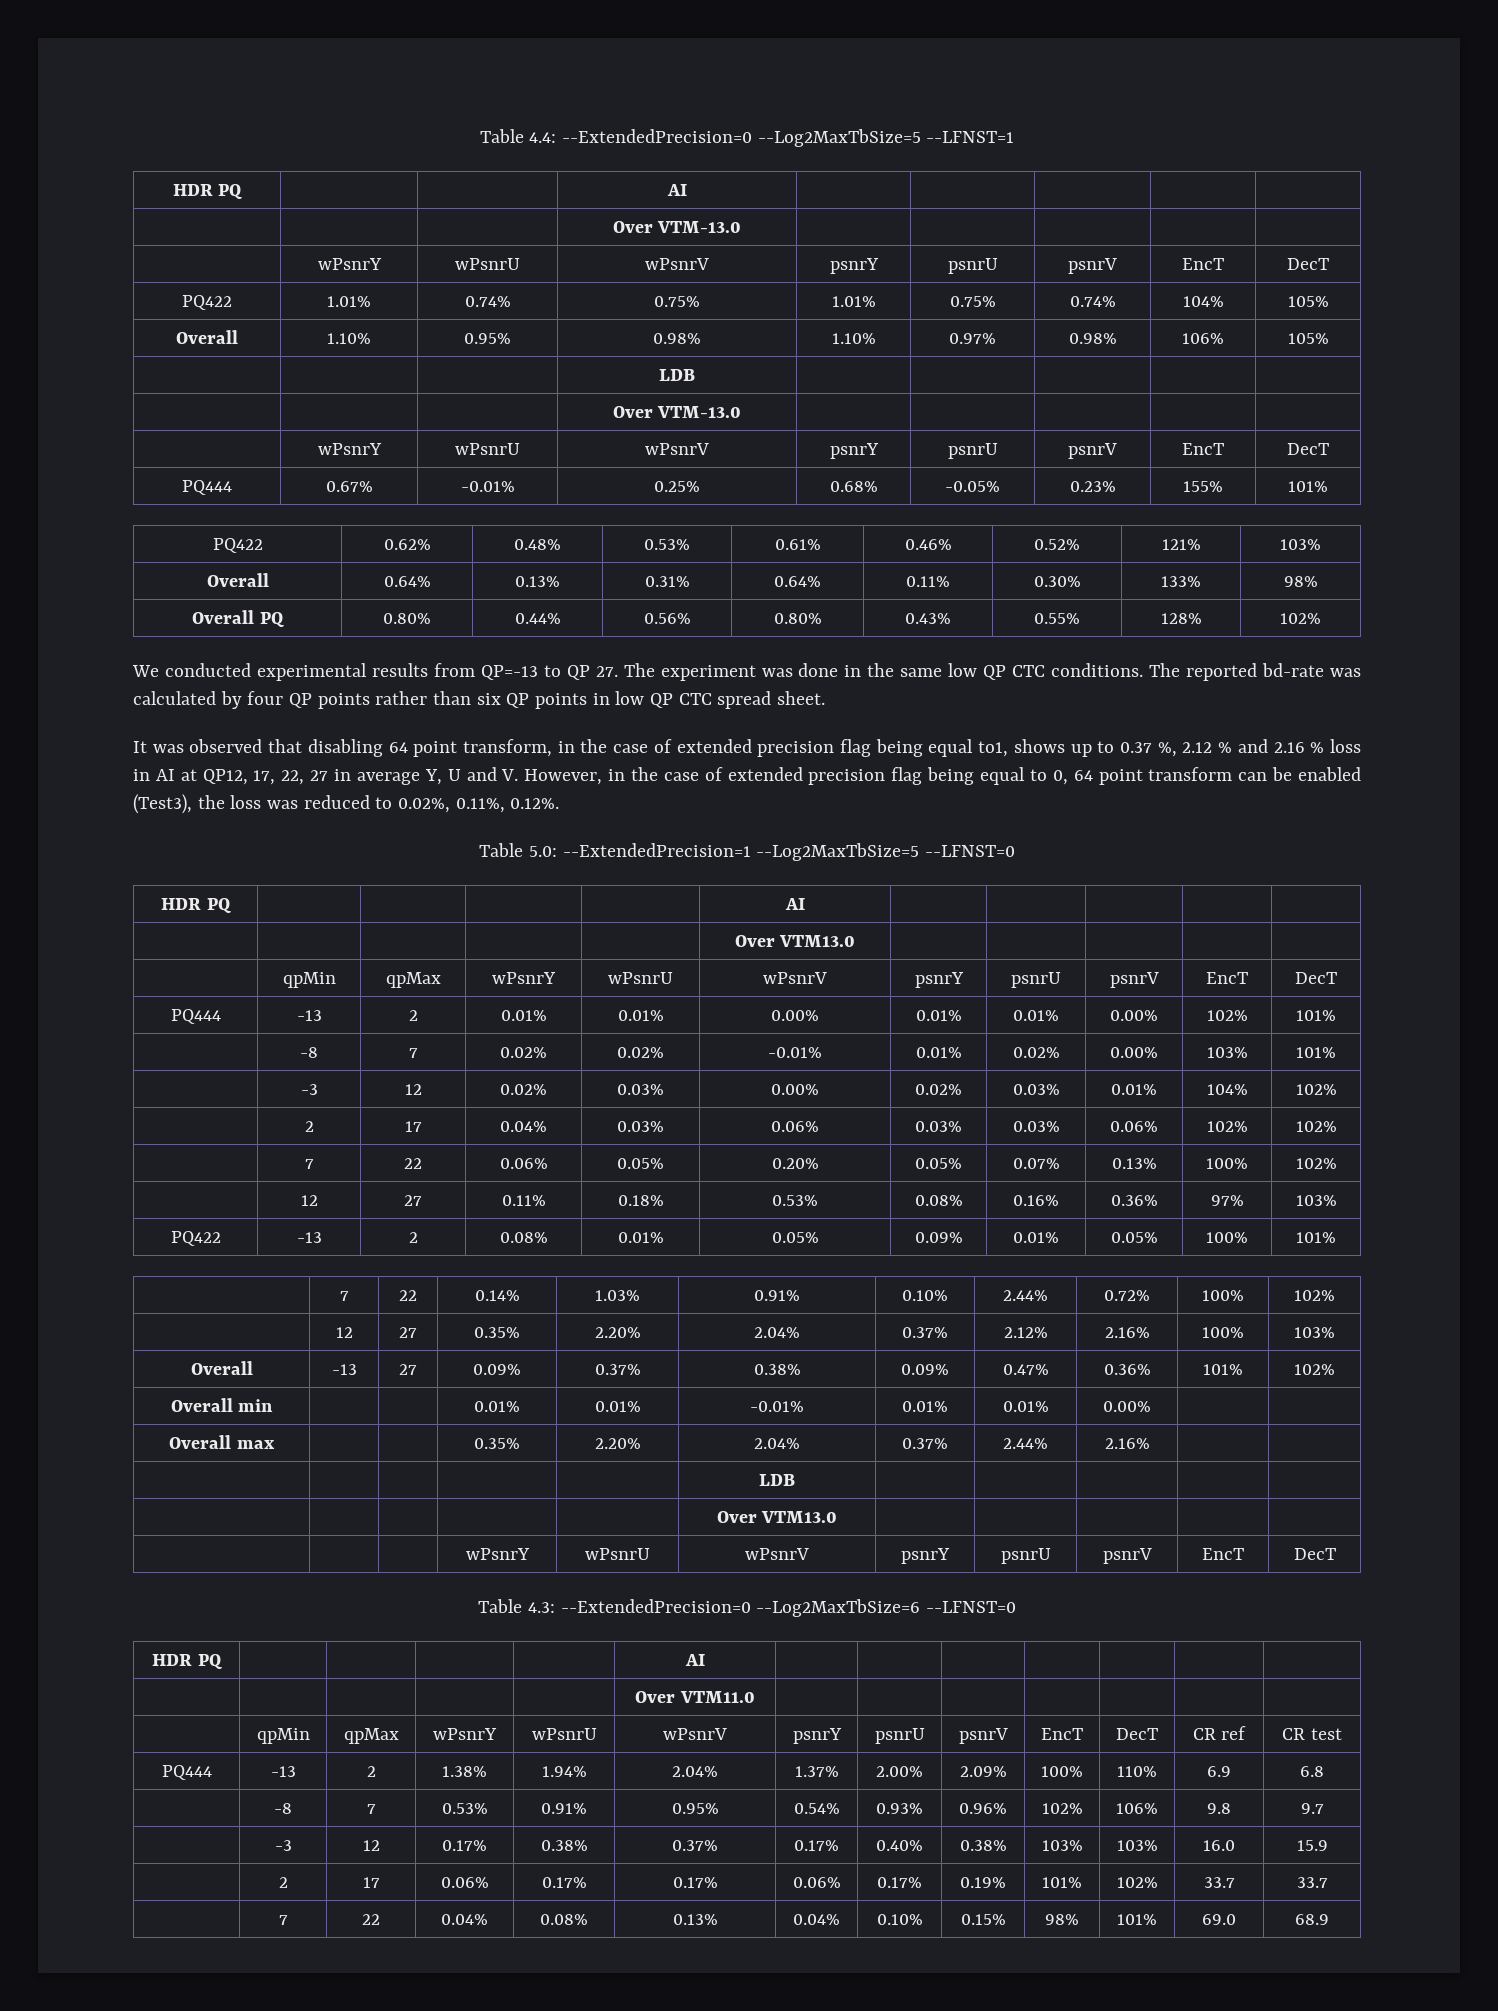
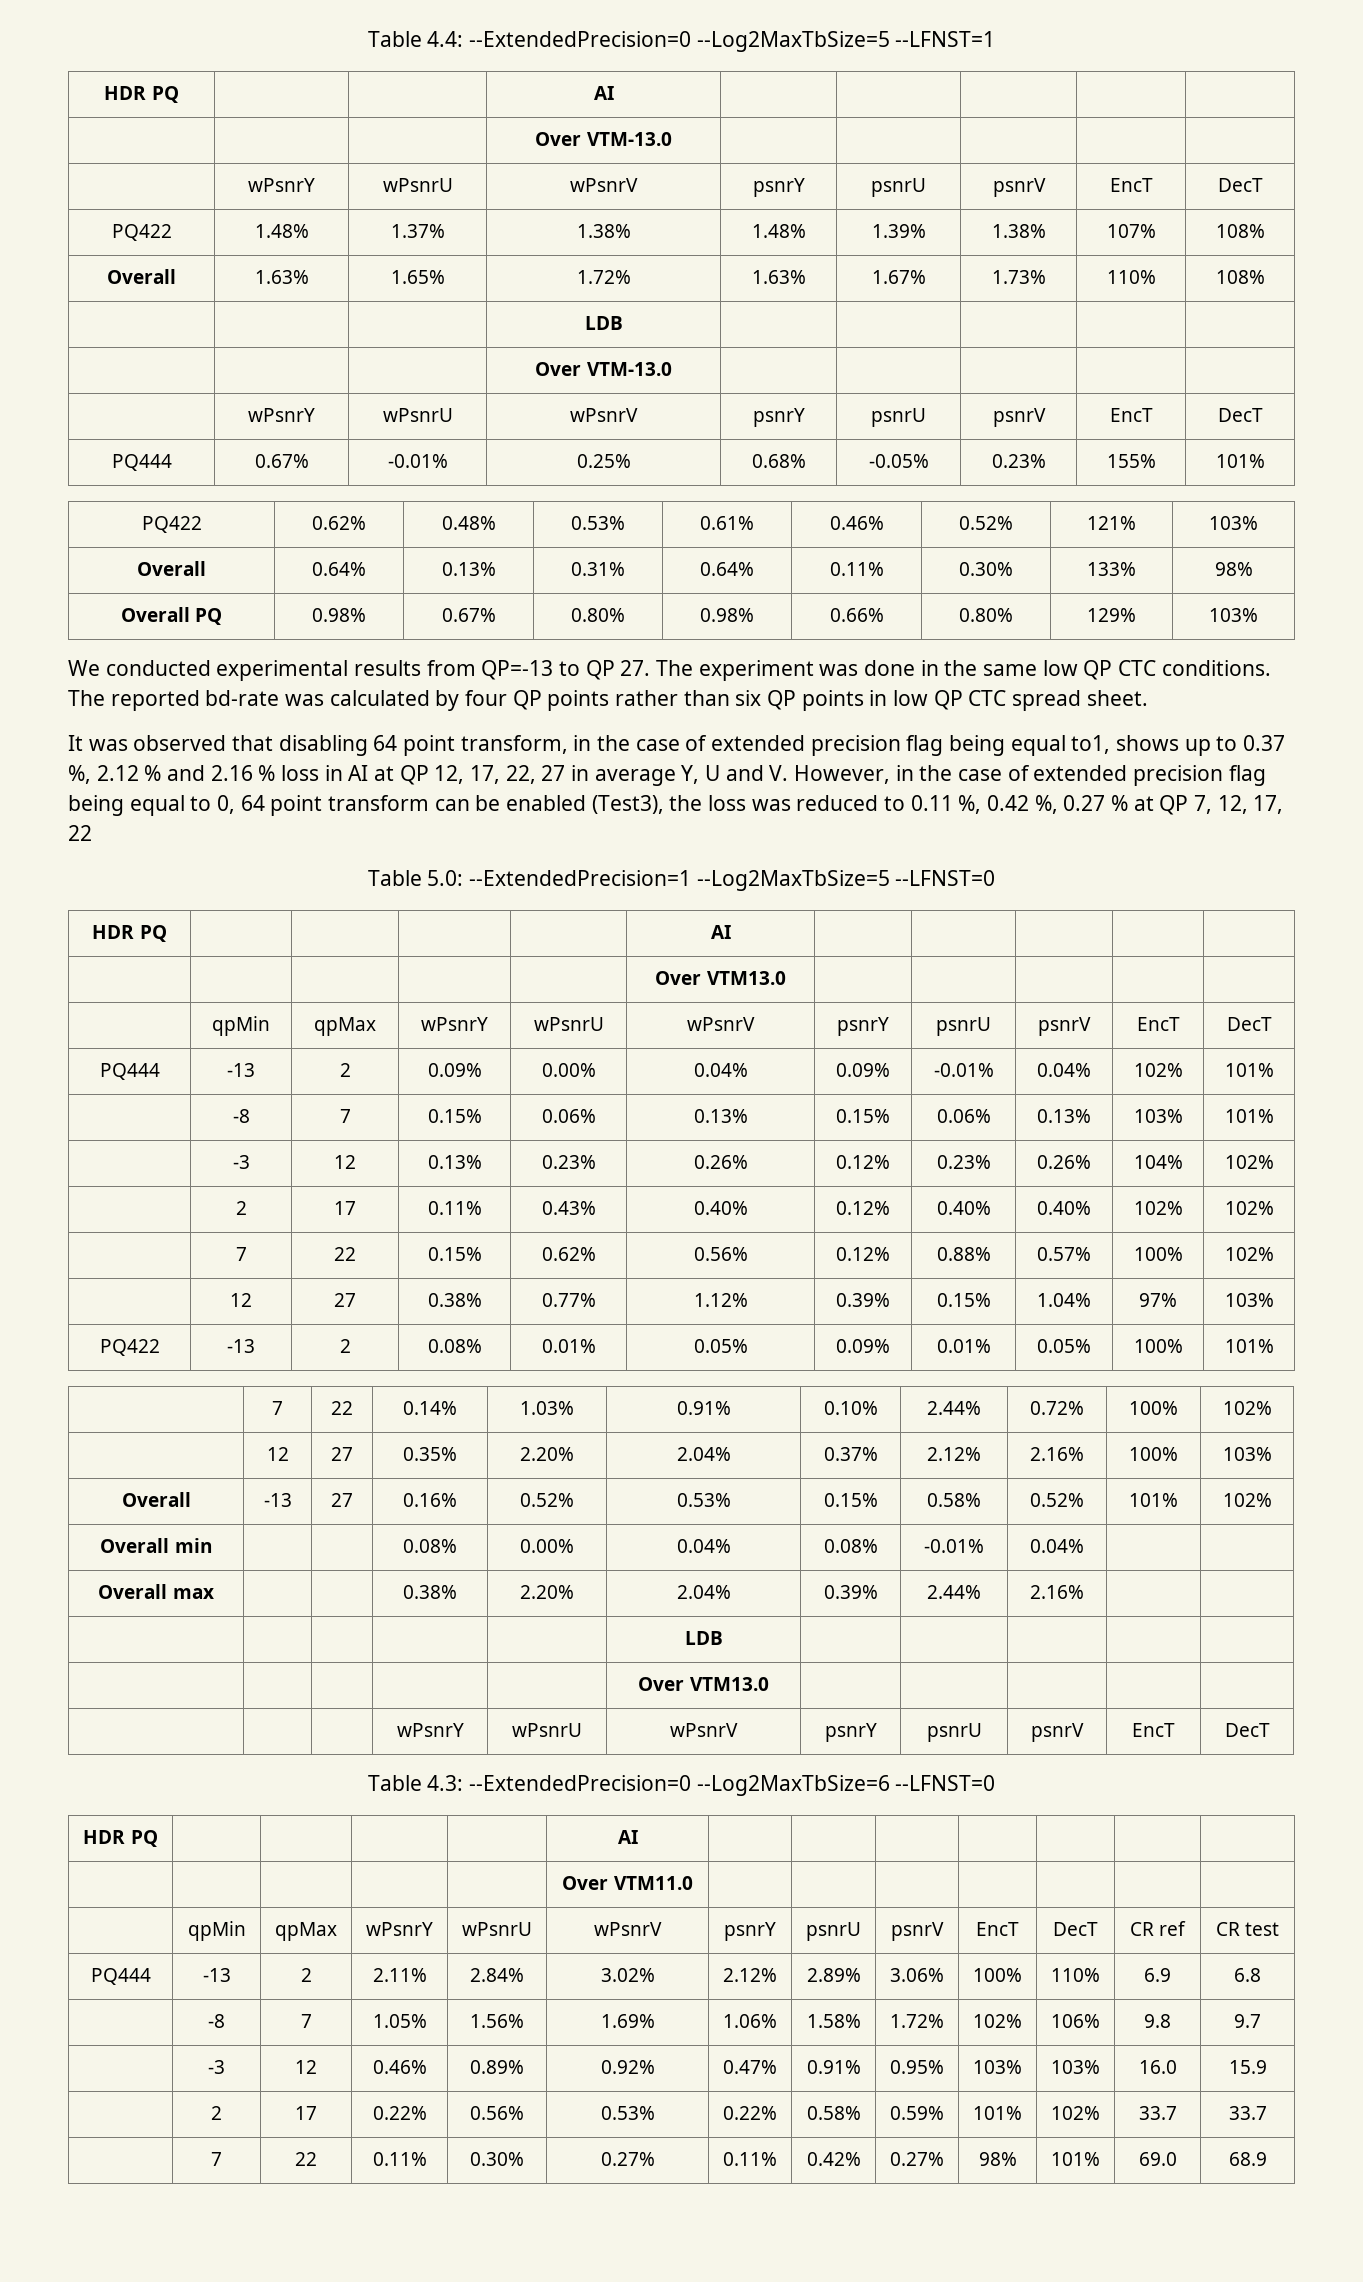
[327,296,371,307] [464,296,511,307] [654,296,700,307] [831,296,876,307] [949,296,996,307] [1069,296,1116,307] [1182,296,1224,307] [1287,296,1329,307] [176,330,238,344] [327,333,371,344] [464,333,511,344] [653,333,701,344] [831,333,876,344] [949,333,996,344] [1068,333,1117,344] [1182,333,1224,344] [1287,333,1329,344] 1.01% | 0.74% | 0.75% | 1.01% | 0.75% | 0.74% | 104% | 105% // Overall | 1.10% | 0.95% | 0.98% | 1.10% | 0.97% | 0.98% | 106% | 105% -> [254,224,309,238] [390,224,445,238] [576,224,631,238] [751,224,806,238] [871,224,926,238] [991,224,1046,238] [1106,224,1156,238] [1215,224,1265,238] [107,269,176,284] [254,270,309,284] [390,270,445,284] [576,270,631,284] [751,270,806,284] [871,270,926,284] [991,270,1046,284] [1106,270,1156,284] [1215,270,1265,284] 1.48% | 1.37% | 1.38% | 1.48% | 1.39% | 1.38% | 107% | 108% // Overall | 1.63% | 1.65% | 1.72% | 1.63% | 1.67% | 1.73% | 110% | 108%
[383,613,431,624] [514,613,561,624] [643,613,691,624] [773,613,822,624] [905,613,951,624] [1034,613,1080,624] [1160,613,1202,624] [1280,613,1321,624] 0.80% | 0.44% | 0.56% | 0.80% | 0.43% | 0.55% | 128% | 102% -> [312,608,366,622] [441,608,496,622] [571,608,625,622] [700,608,754,622] [829,608,884,622] [959,608,1013,622] [1087,608,1136,622] [1209,608,1258,622] 0.98% | 0.67% | 0.80% | 0.98% | 0.66% | 0.80% | 129% | 103%
[202,769,248,785] QP12, -> [399,765,465,785] QP 12,
[398,798,560,813] 0.02%, 0.11%, 0.12%. -> [910,795,1284,815] [68,825,92,841] 0.11 %, 0.42 %, 0.27 % at QP 7, 12, 17, 22
[500,1010,547,1021] [617,1010,664,1021] [771,1010,819,1021] [915,1010,962,1021] [1013,1010,1059,1021] [1110,1010,1158,1021] 0.01% | 0.01% | 0.00% | 0.01% | 0.01% | 0.00% -> [427,1063,482,1077] [541,1063,596,1077] [693,1063,748,1077] [836,1063,890,1077] [933,1063,994,1077] [1037,1063,1091,1077] 0.09% | 0.00% | 0.04% | 0.09% | -0.01% | 0.04%
[500,1047,547,1058] [617,1047,664,1058] [768,1047,822,1058] [915,1047,962,1058] [1012,1047,1060,1058] [1110,1047,1158,1058] [1206,1047,1248,1058] [1296,1047,1336,1058] [300,1084,318,1095] [404,1084,422,1095] [500,1084,547,1095] [617,1084,664,1095] [771,1084,819,1095] [915,1084,962,1095] [1012,1084,1060,1095] [1111,1084,1157,1095] [1206,1084,1248,1095] [1295,1084,1337,1095] [304,1121,314,1132] [404,1121,422,1132] [500,1121,547,1132] [617,1121,664,1132] [771,1121,819,1132] [915,1121,962,1132] [1012,1121,1060,1132] [1110,1121,1158,1132] [1206,1121,1248,1132] [1295,1121,1337,1132] [304,1159,314,1169] [404,1158,422,1169] [499,1158,548,1169] [617,1158,664,1169] [771,1158,819,1169] [915,1158,962,1169] [1012,1158,1060,1169] [1111,1158,1157,1169] [1206,1158,1248,1169] [1295,1158,1337,1169] [300,1195,318,1206] [404,1195,422,1206] [501,1195,546,1206] [617,1195,664,1206] [772,1195,818,1206] [914,1195,963,1206] [1013,1195,1059,1206] [1110,1195,1158,1206] 0.02% | 0.02% | -0.01% | 0.01% | 0.02% | 0.00% | 103% | 101% // | -3 | 12 | 0.02% | 0.03% | 0.00% | 0.02% | 0.03% | 0.01% | 104% | 102% // | 2 | 17 | 0.04% | 0.03% | 0.06% | 0.03% | 0.03% | 0.06% | 102% | 102% // | 7 | 22 | 0.06% | 0.05% | 0.20% | 0.05% | 0.07% | 0.13% | 100% | 102% // | 12 | 27 | 0.11% | 0.18% | 0.53% | 0.08% | 0.16% | 0.36% -> [427,1109,482,1123] [541,1109,596,1123] [693,1109,748,1123] [836,1109,890,1123] [936,1109,991,1123] [1037,1109,1091,1123] [1133,1109,1183,1123] [1224,1109,1274,1123] [232,1155,250,1169] [334,1155,356,1169] [427,1155,482,1169] [541,1155,596,1169] [693,1155,748,1169] [836,1155,890,1169] [936,1155,991,1169] [1037,1155,1091,1169] [1133,1155,1183,1169] [1224,1155,1274,1169] [235,1201,247,1215] [334,1201,356,1215] [427,1201,482,1215] [541,1201,596,1215] [693,1201,748,1215] [836,1201,890,1215] [936,1201,991,1215] [1037,1201,1091,1215] [1133,1201,1183,1215] [1224,1201,1274,1215] [235,1247,247,1261] [334,1247,356,1261] [427,1247,482,1261] [541,1247,596,1261] [693,1247,748,1261] [836,1247,890,1261] [936,1247,991,1261] [1037,1247,1091,1261] [1133,1247,1183,1261] [1224,1247,1274,1261] [230,1293,252,1307] [334,1293,356,1307] [427,1293,482,1307] [541,1293,596,1307] [693,1293,748,1307] [836,1293,890,1307] [936,1293,991,1307] [1037,1293,1091,1307] 0.15% | 0.06% | 0.13% | 0.15% | 0.06% | 0.13% | 103% | 101% // | -3 | 12 | 0.13% | 0.23% | 0.26% | 0.12% | 0.23% | 0.26% | 104% | 102% // | 2 | 17 | 0.11% | 0.43% | 0.40% | 0.12% | 0.40% | 0.40% | 102% | 102% // | 7 | 22 | 0.15% | 0.62% | 0.56% | 0.12% | 0.88% | 0.57% | 100% | 102% // | 12 | 27 | 0.38% | 0.77% | 1.12% | 0.39% | 0.15% | 1.04%
[473,1364,521,1375] [594,1364,641,1375] [753,1364,801,1375] [901,1364,949,1375] [1002,1364,1049,1375] [1103,1364,1151,1375] [1203,1364,1243,1375] [1294,1364,1335,1375] [170,1398,274,1412] [474,1401,520,1412] [594,1401,641,1412] [750,1401,804,1412] [902,1401,948,1412] [1002,1401,1049,1412] [1103,1401,1151,1412] 0.09% | 0.37% | 0.38% | 0.09% | 0.47% | 0.36% | 101% | 102% // Overall min | | | 0.01% | 0.01% | -0.01% | 0.01% | 0.01% | 0.00% -> [403,1493,458,1507] [520,1493,574,1507] [676,1493,731,1507] [823,1493,878,1507] [927,1493,981,1507] [1030,1493,1084,1507] [1129,1493,1178,1507] [1222,1493,1272,1507] [100,1538,212,1553] [403,1539,458,1553] [520,1539,574,1553] [676,1539,731,1553] [823,1539,878,1553] [924,1539,984,1553] [1030,1539,1084,1553] 0.16% | 0.52% | 0.53% | 0.15% | 0.58% | 0.52% | 101% | 102% // Overall min | | | 0.08% | 0.00% | 0.04% | 0.08% | -0.01% | 0.04%
[474,1438,520,1449] [594,1438,641,1449] [754,1438,800,1449] [902,1438,948,1449] 0.35% | 2.20% | 2.04% | 0.37% -> [403,1585,458,1599] [520,1585,574,1599] [676,1585,731,1599] [823,1585,878,1599] 0.38% | 2.20% | 2.04% | 0.39%
[442,1766,487,1777] [541,1766,587,1777] [672,1766,718,1777] [794,1766,839,1777] [876,1766,923,1777] [959,1766,1007,1777] 1.38% | 1.94% | 2.04% | 1.37% | 2.00% | 2.09% -> [372,1968,427,1982] [470,1968,524,1982] [600,1968,655,1982] [723,1968,777,1982] [806,1968,861,1982] [890,1968,944,1982] 2.11% | 2.84% | 3.02% | 2.12% | 2.89% | 3.06%
[441,1803,488,1814] [541,1803,587,1814] [671,1803,719,1814] [793,1803,840,1814] [876,1803,923,1814] [959,1803,1007,1814] 0.53% | 0.91% | 0.95% | 0.54% | 0.93% | 0.96% -> [372,2014,427,2028] [470,2014,524,2028] [600,2014,655,2028] [723,2014,777,2028] [806,2014,861,2028] [890,2014,944,2028] 1.05% | 1.56% | 1.69% | 1.06% | 1.58% | 1.72%
[442,1840,487,1851] [540,1840,588,1851] [672,1840,718,1851] [794,1840,839,1851] [876,1840,923,1851] [959,1840,1007,1851] 0.17% | 0.38% | 0.37% | 0.17% | 0.40% | 0.38% -> [372,2060,427,2074] [470,2060,524,2074] [600,2060,655,2074] [723,2060,777,2074] [806,2060,861,2074] [890,2060,944,2074] 0.46% | 0.89% | 0.92% | 0.47% | 0.91% | 0.95%
[440,1877,489,1888] [541,1877,587,1888] [672,1877,718,1888] [792,1877,841,1888] [877,1877,922,1888] [960,1877,1006,1888] 0.06% | 0.17% | 0.17% | 0.06% | 0.17% | 0.19% -> [372,2106,427,2120] [470,2106,524,2120] [600,2106,655,2120] [723,2106,777,2120] [806,2106,861,2120] [890,2106,944,2120] 0.22% | 0.56% | 0.53% | 0.22% | 0.58% | 0.59%
[441,1914,488,1925] [540,1914,588,1925] [672,1914,718,1925] [793,1914,840,1925] [876,1914,923,1925] [960,1914,1006,1925] 0.04% | 0.08% | 0.13% | 0.04% | 0.10% | 0.15% -> [372,2152,427,2166] [470,2152,524,2166] [600,2152,655,2166] [723,2152,777,2166] [806,2152,861,2166] [890,2152,944,2166] 0.11% | 0.30% | 0.27% | 0.11% | 0.42% | 0.27%

